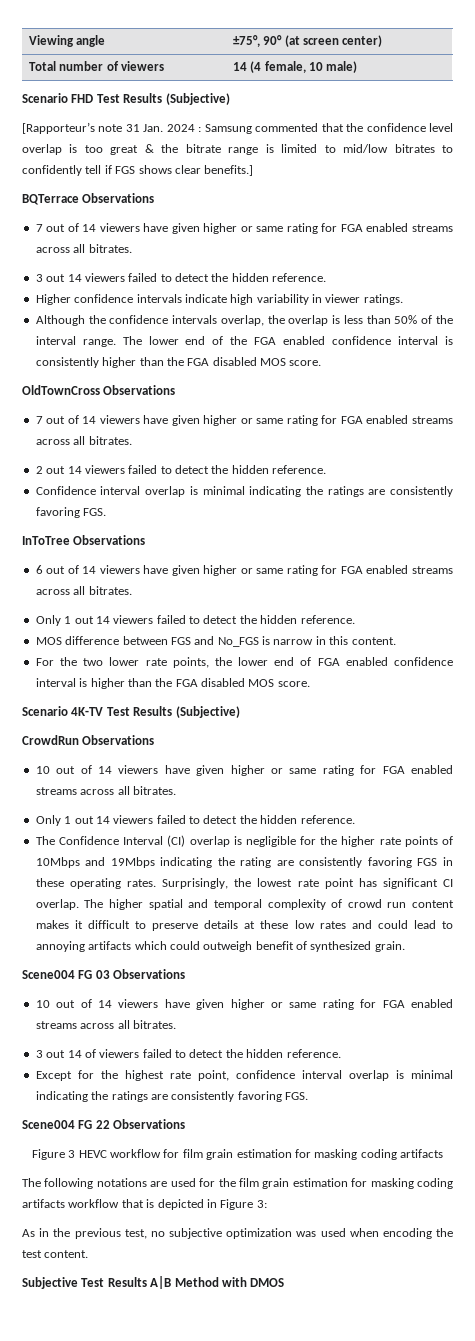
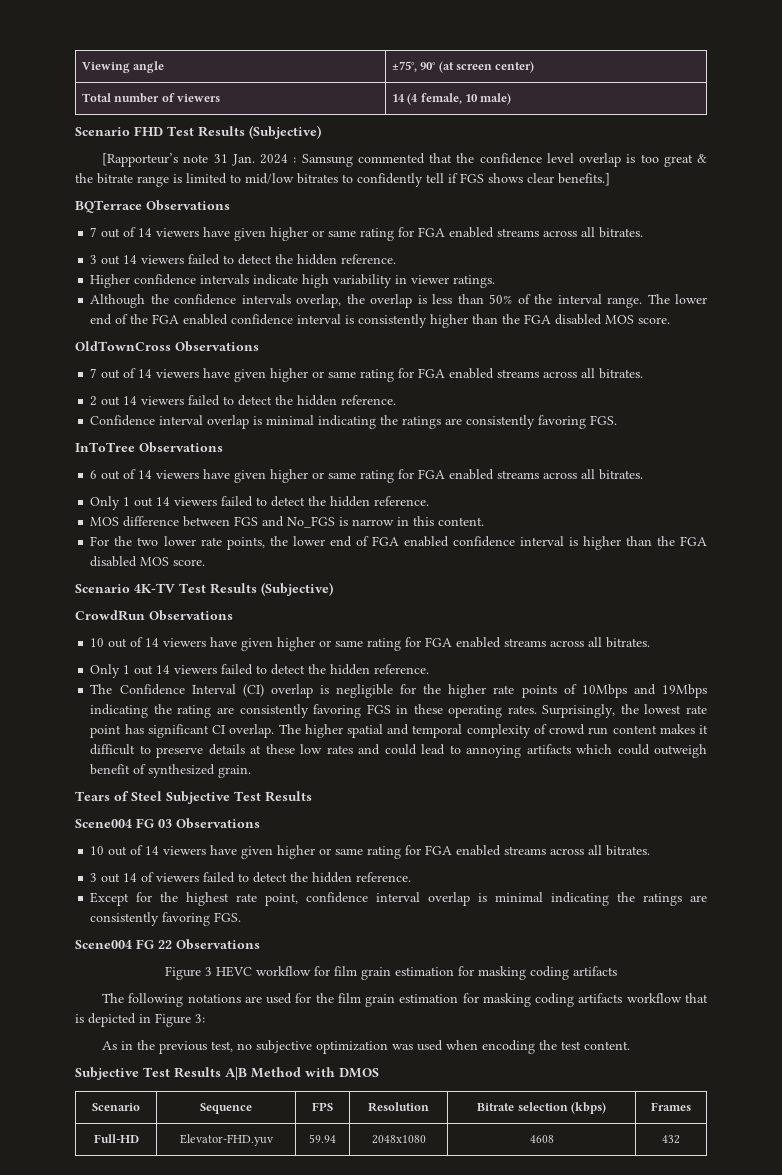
(405, 946) none -> [75,791,312,804] // Tears of Steel Subjective Test Results
(285, 1282) none -> [92,1103,140,1111] [200,1103,252,1114] [312,1102,333,1111] [368,1102,429,1112] [477,1102,606,1114] [651,1102,691,1111] [93,1134,139,1143] [179,1134,274,1146] [309,1134,336,1143] [371,1135,426,1144] [529,1135,554,1143] [662,1135,680,1144] // Scenario | Sequence | FPS | Resolution | Bitrate selection (kbps) | Frames // Full-HD | Elevator-FHD.yuv | 59.94 | 2048x1080 | 4608 | 432

